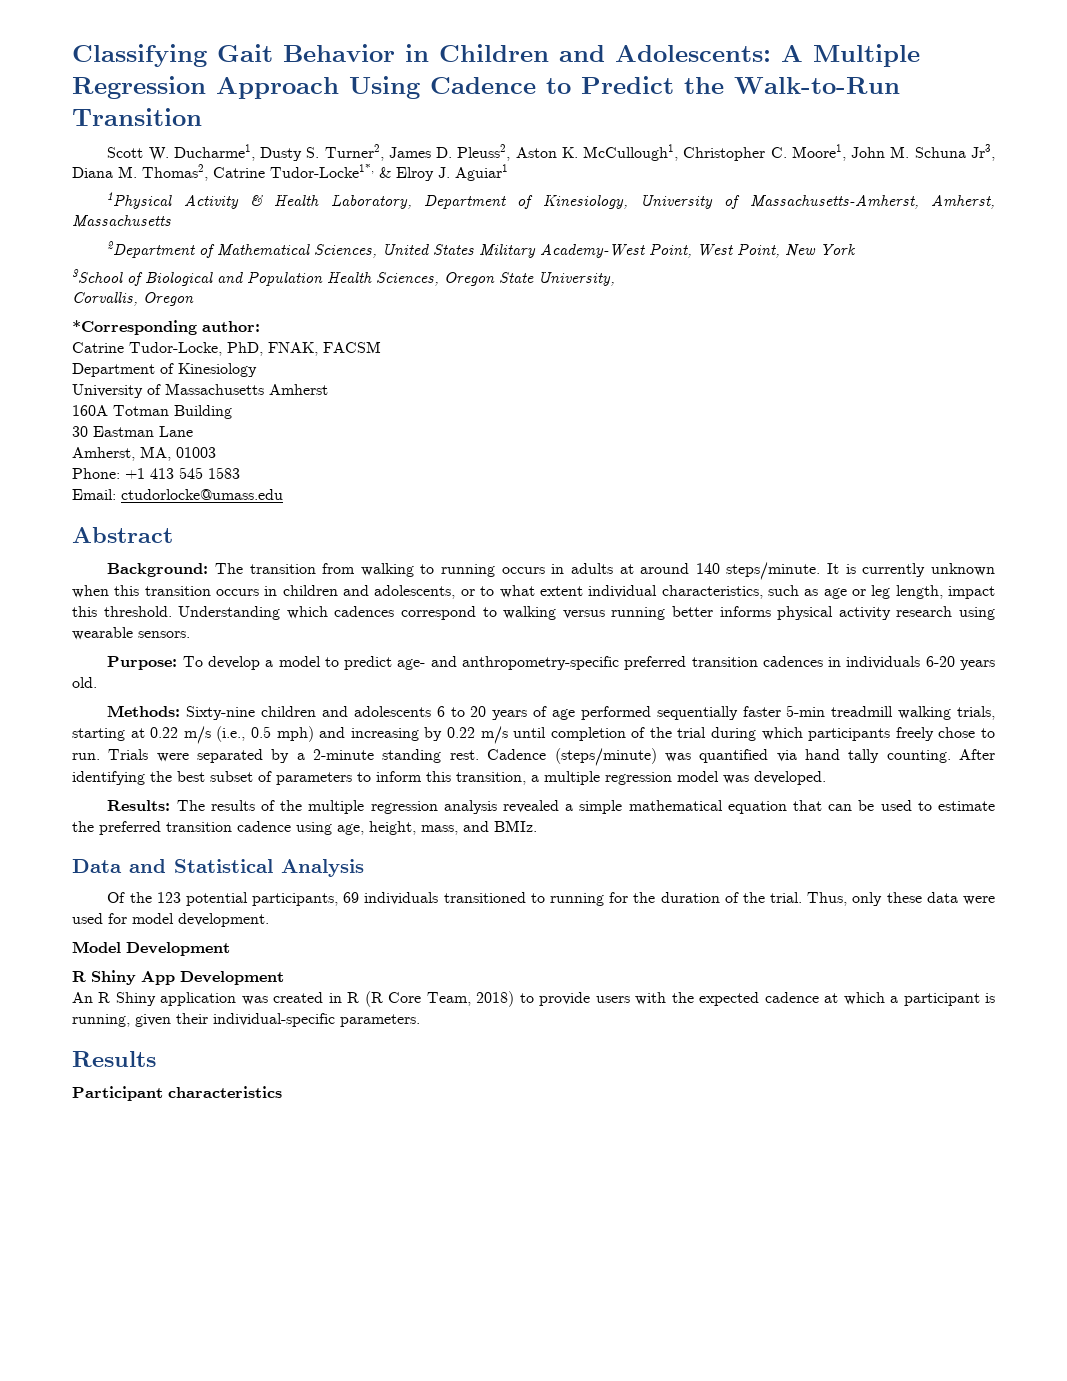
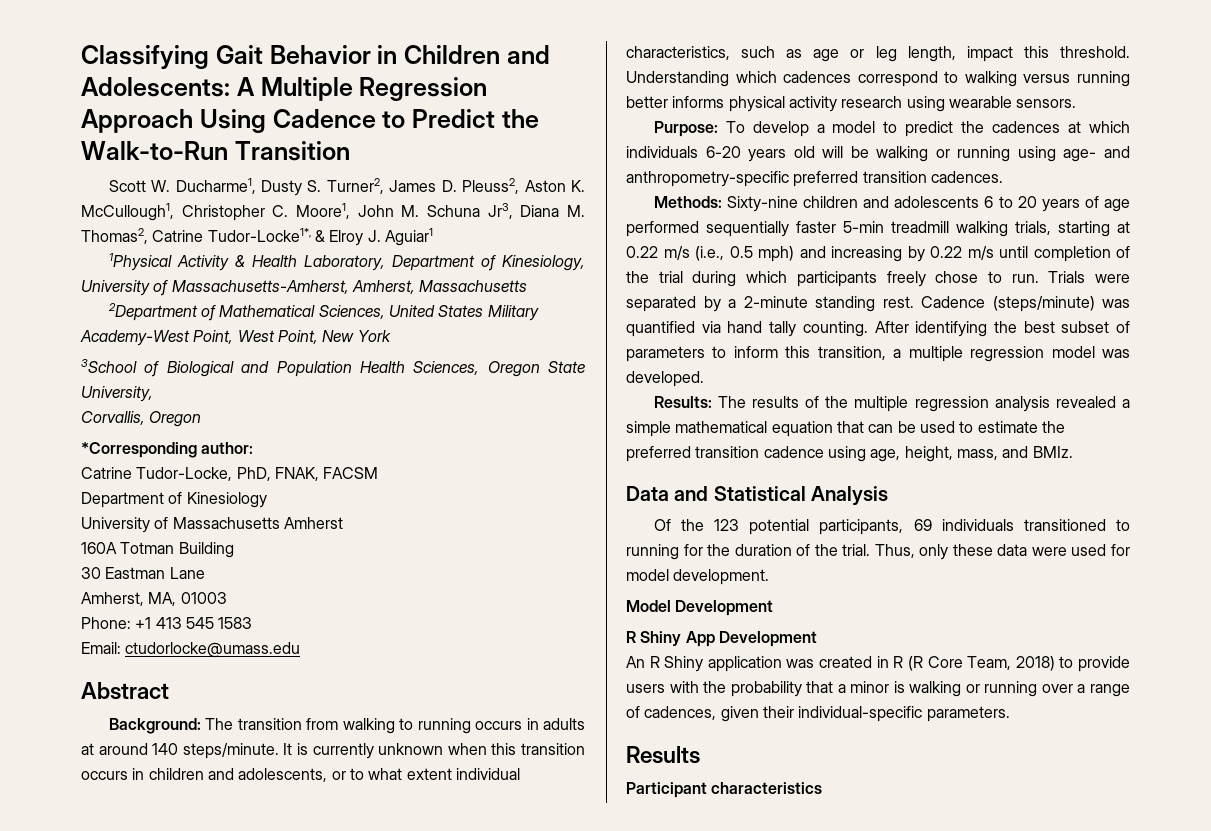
(393, 663) none -> [961,121,1130,133] [626,146,1056,162] the cadences at which individuals 6-20 years old will be walking or running using
[762,656,996,670] [72,677,97,688] cadences in individuals 6-20 years old. -> [930,171,1003,183] cadences.
[699,992,996,1006] [72,1014,130,1027] expected cadence at which a participant is running, -> [730,681,1130,697] [626,706,717,720] probability that a minor is walking or running over a range of cadences,

